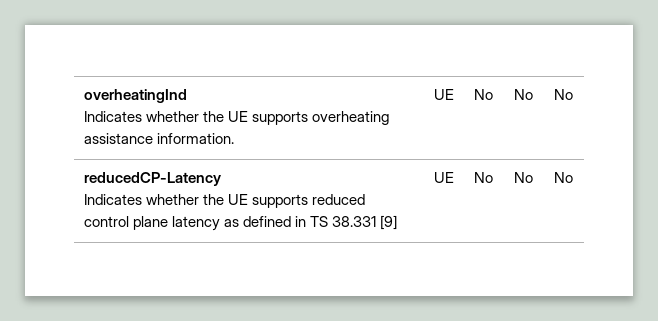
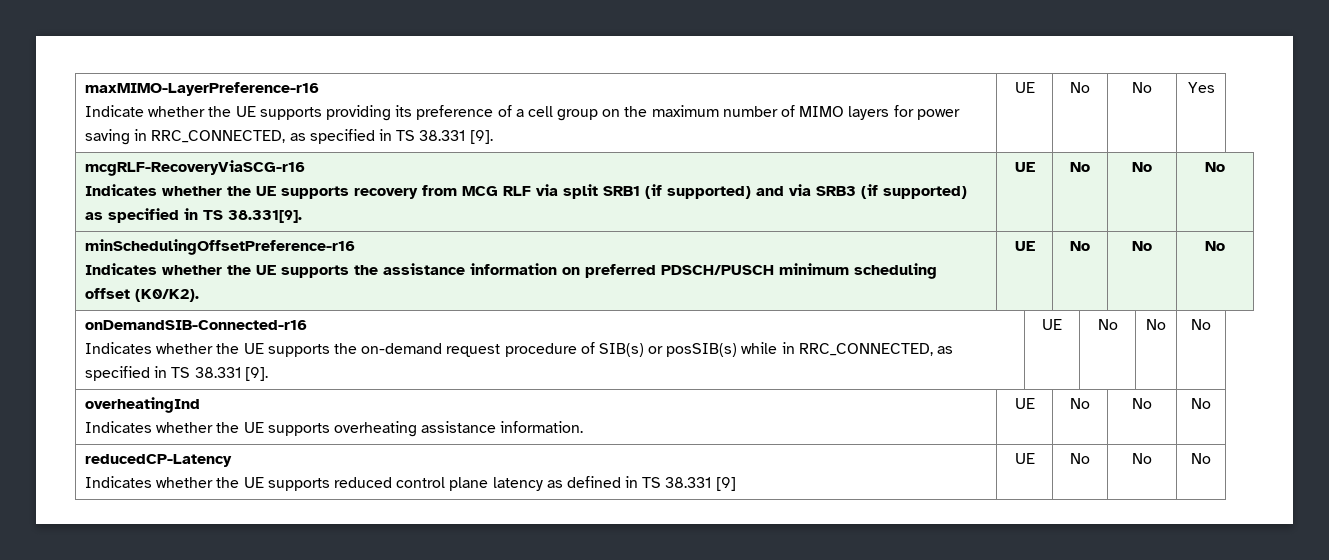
(83, 96) none -> [85,82,320,96] [85,105,960,121] [85,129,493,145] [1014,82,1035,93] [1070,82,1090,93] [1132,82,1152,93] [1187,82,1215,93] [85,160,306,176] [85,184,968,199] [85,208,303,223] [1014,162,1035,172] [1070,162,1090,172] [1132,162,1152,172] [1205,162,1225,172] [85,239,356,255] [85,263,938,279] [85,288,200,302] [1014,241,1035,251] [1070,241,1090,251] [1132,241,1152,251] [1205,241,1225,251] [85,320,308,330] [85,342,954,357] [85,366,268,381] [1042,319,1062,330] [1097,319,1118,330] [1146,319,1166,330] [1191,319,1211,330] maxMIMO-LayerPreference-r16 // Indicate whether the UE supports providing its preference of a cell group on the maximum number of MIMO layers for power saving in RRC_CONNECTED, as specified in TS 38.331 [9]. | UE | No | No | Yes // mcgRLF-RecoveryViaSCG-r16 // Indicates whether the UE supports recovery from MCG RLF via split SRB1 (if supported) and via SRB3 (if supported) as specified in TS 38.331[9]. | UE | No | No | No // minSchedulingOffsetPreference-r16 // Indicates whether the UE supports the assistance information on preferred PDSCH/PUSCH minimum scheduling offset (K0/K2). | UE | No | No | No // onDemandSIB-Connected-r16 // Indicates whether the UE supports the on-demand request procedure of SIB(s) or posSIB(s) while in RRC_CONNECTED, as specified in TS 38.331 [9]. | UE | No | No | No //

